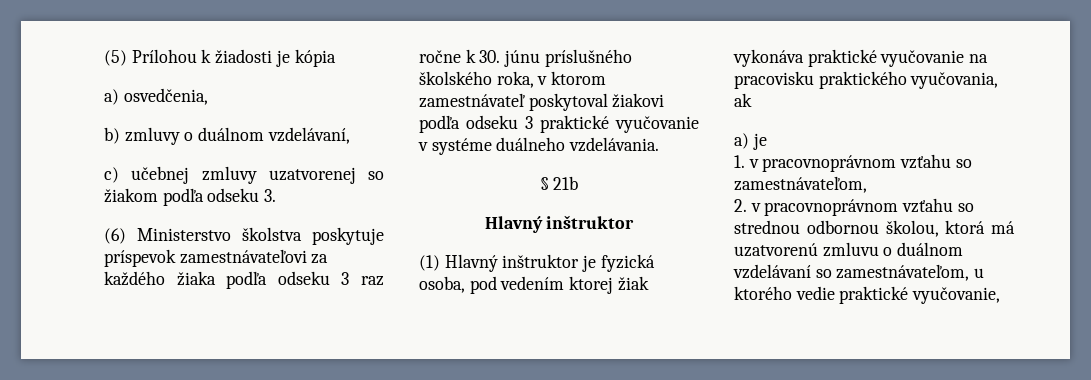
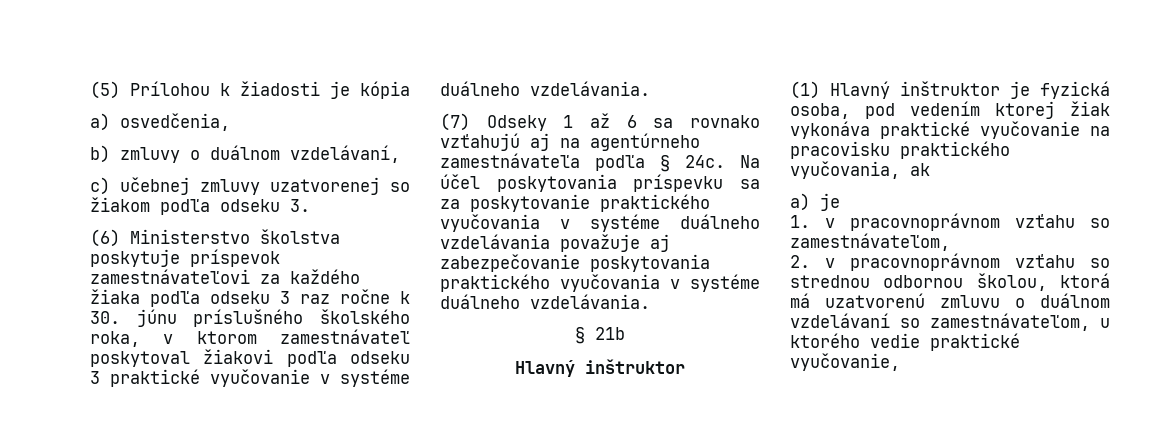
(660, 144) none -> [440,113,760,131] [440,133,700,151] [440,153,760,172] [440,174,760,192] [440,194,710,212] [440,214,760,232] [440,234,670,252] [440,254,710,272] [440,274,760,292] [440,294,650,309] // (7) Odseky 1 až 6 sa rovnako vzťahujú aj na agentúrneho zamestnávateľa podľa § 24c. Na účel poskytovania príspevku sa za poskytovanie praktického vyučovania v systéme duálneho vzdelávania považuje aj zabezpečovanie poskytovania praktického vyučovania v systéme duálneho vzdelávania.

